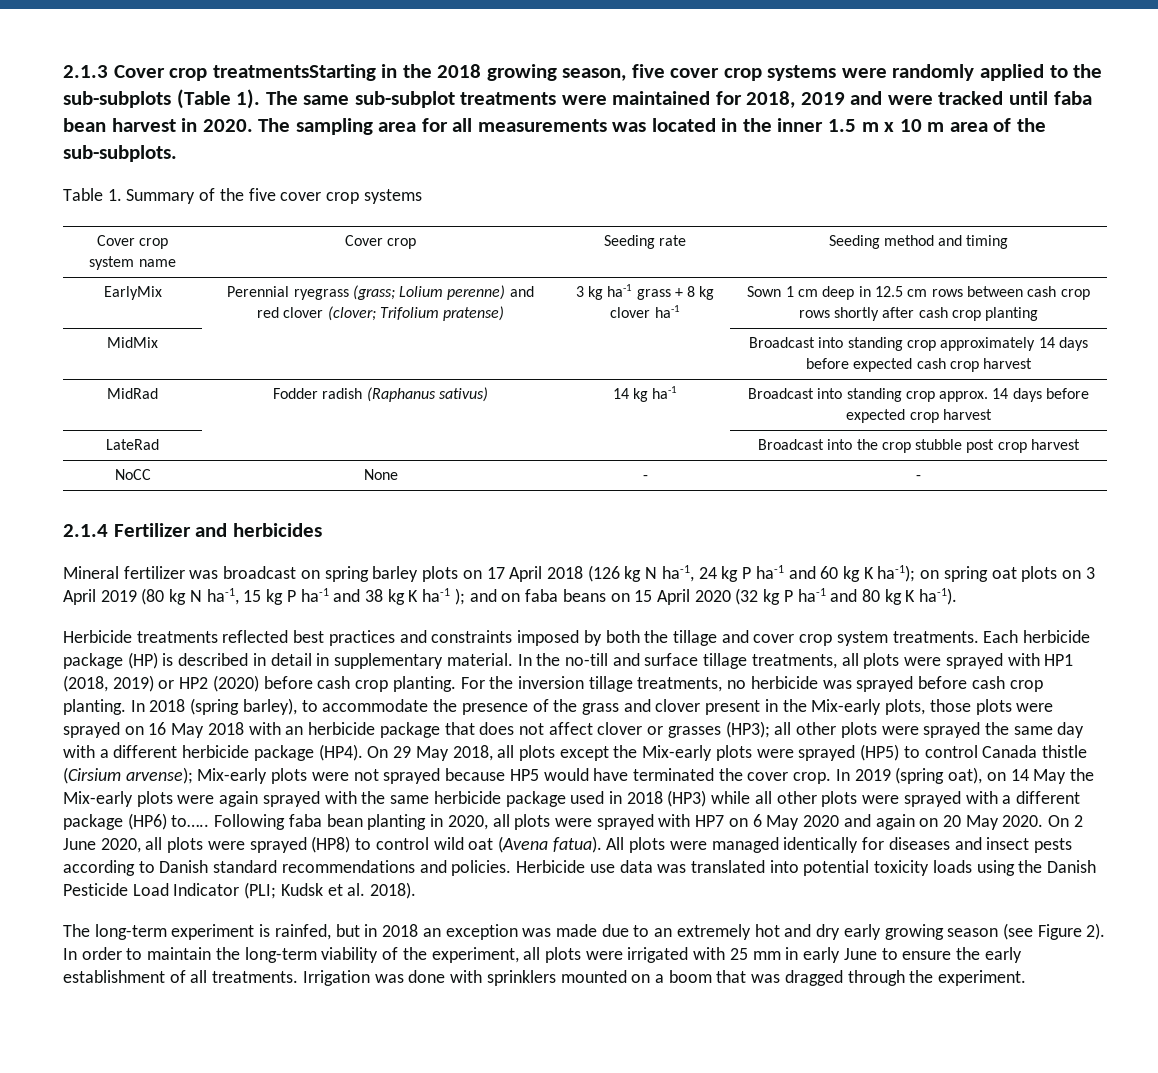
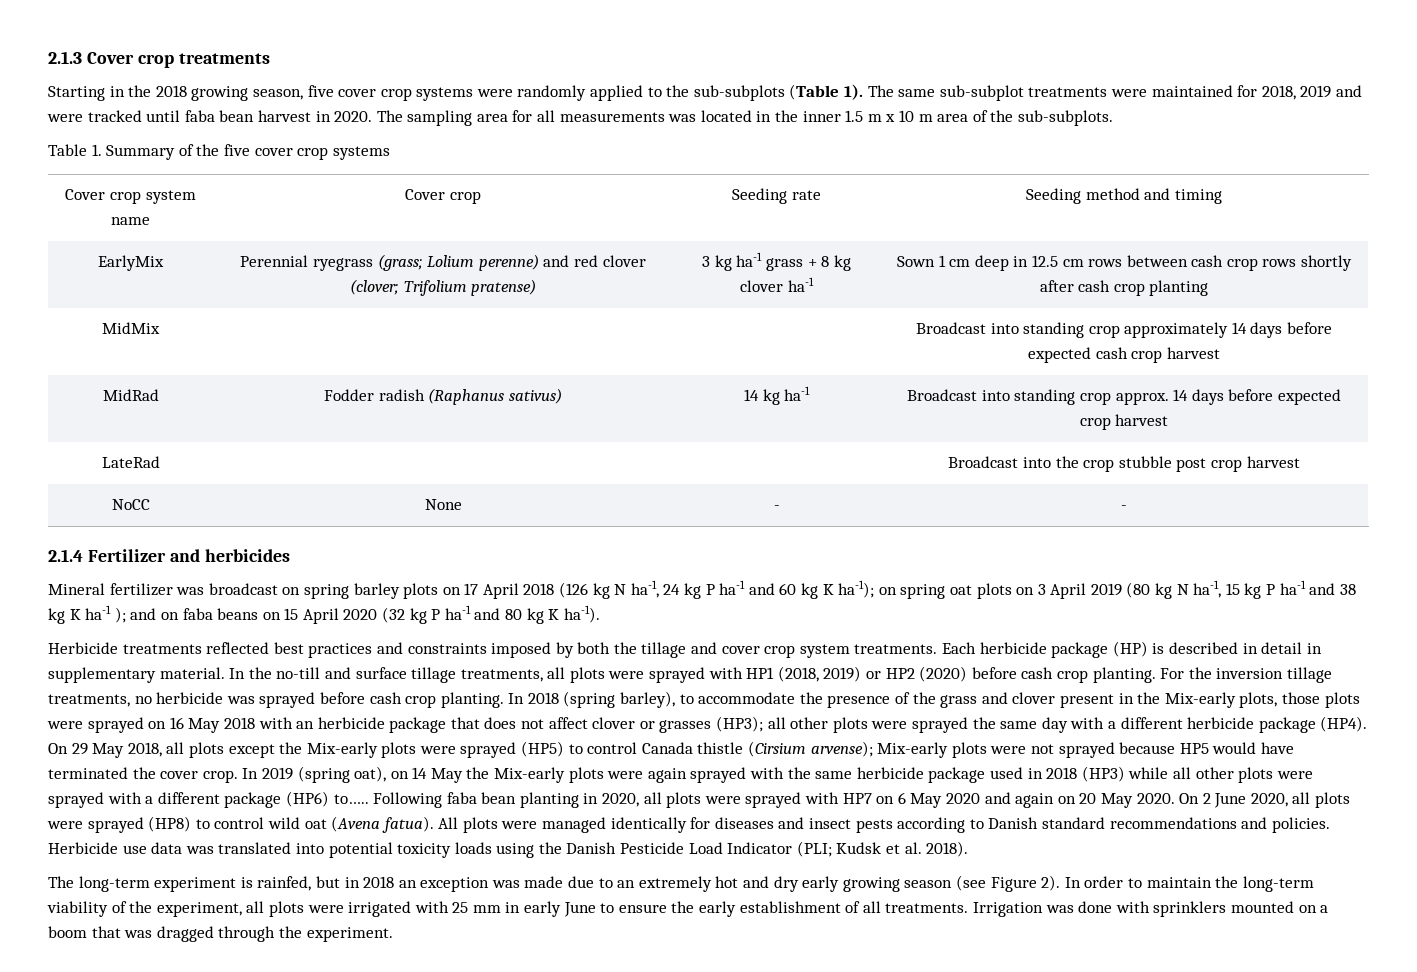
[212,64,376,81] treatmentsStarting -> [178,53,270,64] [48,86,105,101] treatments // Starting

